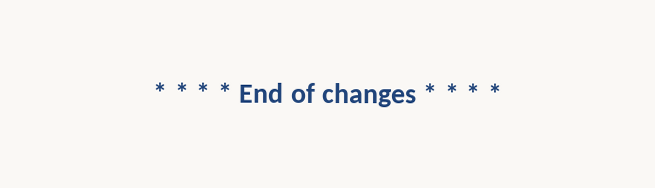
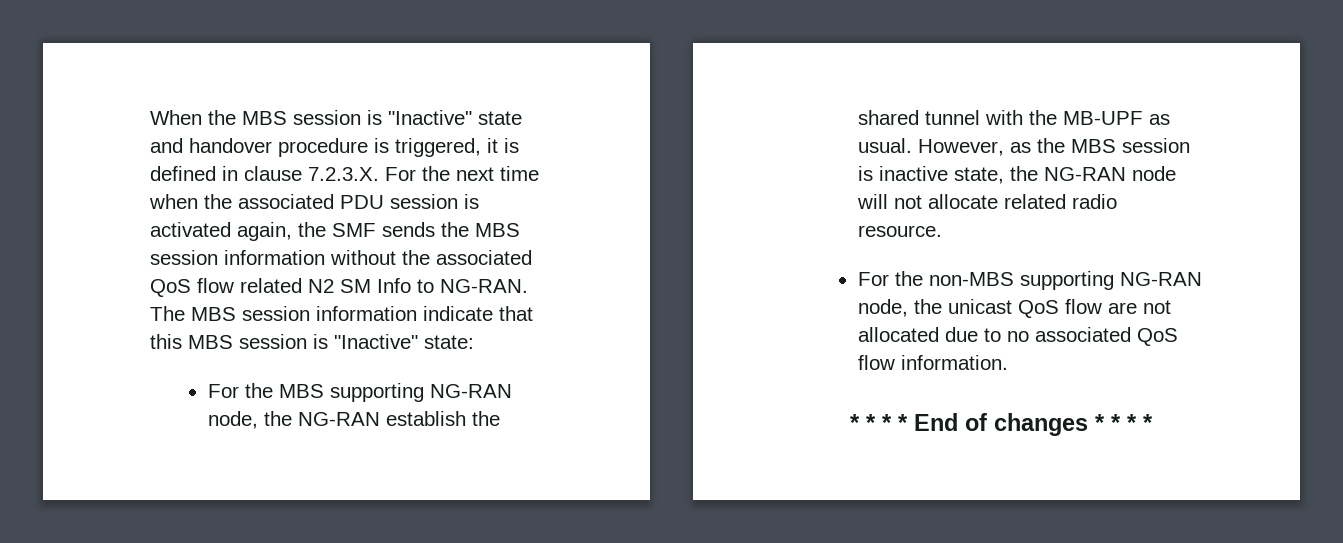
(152, 92) none -> [150,110,522,125] [150,138,519,157] [150,166,539,181] [149,194,479,209] [150,222,520,241] [150,250,532,265] [150,278,528,297] [150,306,533,321] [150,334,474,349] [207,383,512,402] [207,411,500,429] [857,110,1170,125] [857,138,1190,156] [857,166,1176,184] [856,194,1117,209] [857,225,942,237] [857,271,1202,290] [857,299,1171,318] [857,327,1178,346] [857,355,1008,370] When the MBS session is "Inactive" state and handover procedure is triggered, it is defined in clause 7.2.3.X. For the next time when the associated PDU session is activated again, the SMF sends the MBS session information without the associated QoS flow related N2 SM Info to NG-RAN. The MBS session information indicate that this MBS session is "Inactive" state: // For the MBS supporting NG-RAN node, the NG-RAN establish the shared tunnel with the MB-UPF as usual. However, as the MBS session is inactive state, the NG-RAN node will not allocate related radio resource. // For the non-MBS supporting NG-RAN node, the unicast QoS flow are not allocated due to no associated QoS flow information. //

